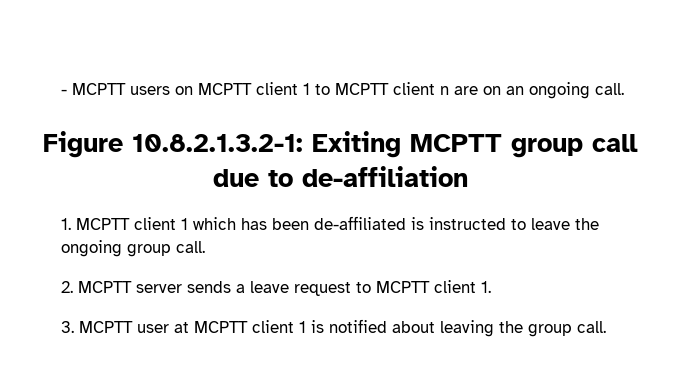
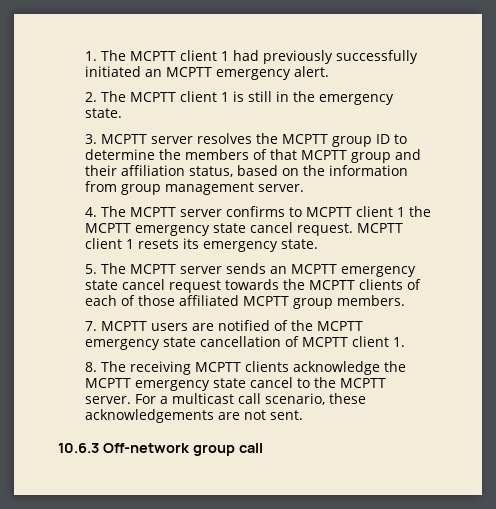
[60,82,624,99] [43,131,638,158] [212,166,468,187] [60,216,599,230] [60,240,205,257] [60,280,491,296] [60,319,606,337] - MCPTT users on MCPTT client 1 to MCPTT client n are on an ongoing call. // Figure 10.8.2.1.3.2-1: Exiting MCPTT group call due to de-affiliation // 1. MCPTT client 1 which has been de-affiliated is instructed to leave the ongoing group call. // 2. MCPTT server sends a leave request to MCPTT client 1. // 3. MCPTT user at MCPTT client 1 is notified about leaving the group call. -> [84,50,418,64] [84,66,329,80] [84,91,394,105] [84,108,122,118] [84,133,407,147] [84,149,421,163] [84,165,408,177] [84,181,304,195] [84,206,431,217] [84,222,403,236] [84,238,318,252] [84,263,416,277] [84,279,421,293] [84,295,405,309] [84,320,363,331] [84,336,405,350] [84,361,406,375] [84,377,386,391] [84,393,366,405] [84,409,303,423] [58,443,263,456] 1. The MCPTT client 1 had previously successfully initiated an MCPTT emergency alert. // 2. The MCPTT client 1 is still in the emergency state. // 3. MCPTT server resolves the MCPTT group ID to determine the members of that MCPTT group and their affiliation status, based on the information from group management server. // 4. The MCPTT server confirms to MCPTT client 1 the MCPTT emergency state cancel request. MCPTT client 1 resets its emergency state. // 5. The MCPTT server sends an MCPTT emergency state cancel request towards the MCPTT clients of each of those affiliated MCPTT group members. // 7. MCPTT users are notified of the MCPTT emergency state cancellation of MCPTT client 1. // 8. The receiving MCPTT clients acknowledge the MCPTT emergency state cancel to the MCPTT server. For a multicast call scenario, these acknowledgements are not sent. // 10.6.3 Off-network group call

